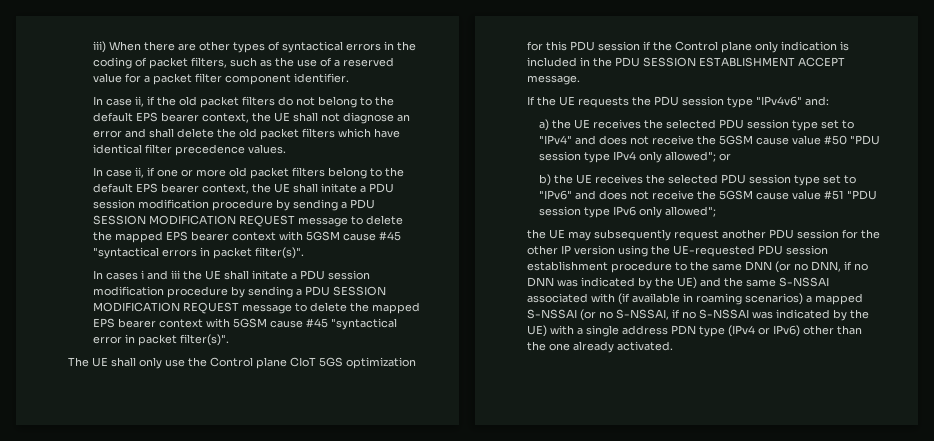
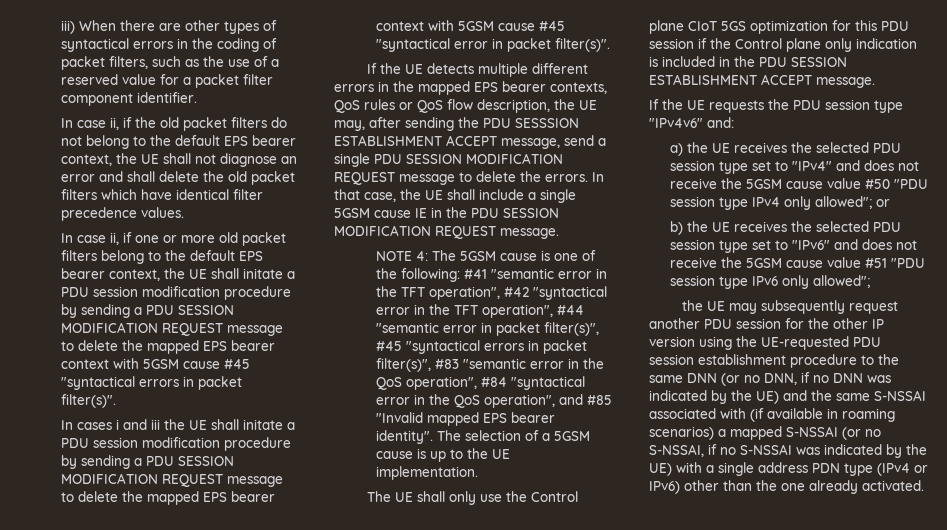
(229, 340) none -> [367,63,589,77] [334,81,607,95] [334,99,597,113] [334,117,579,131] [334,135,606,149] [334,153,563,167] [334,171,604,185] [334,189,576,203] [334,207,559,218] [334,225,559,239] [375,250,596,261] [375,268,607,282] [375,286,607,300] [375,304,584,318] [375,322,599,336] [375,340,587,354] [375,358,604,372] [375,376,585,390] [375,394,612,408] [375,412,555,426] [375,430,590,444] [375,448,510,462] [375,466,478,480] // If the UE detects multiple different errors in the mapped EPS bearer contexts, QoS rules or QoS flow description, the UE may, after sending the PDU SESSSION ESTABLISHMENT ACCEPT message, send a single PDU SESSION MODIFICATION REQUEST message to delete the errors. In that case, the UE shall include a single 5GSM cause IE in the PDU SESSION MODIFICATION REQUEST message. // NOTE 4: The 5GSM cause is one of the following: #41 "semantic error in the TFT operation", #42 "syntactical error in the TFT operation", #44 "semantic error in packet filter(s)", #45 "syntactical errors in packet filter(s)", #83 "semantic error in the QoS operation", #84 "syntactical error in the QoS operation", and #85 "Invalid mapped EPS bearer identity". The selection of a 5GSM cause is up to the UE implementation.

